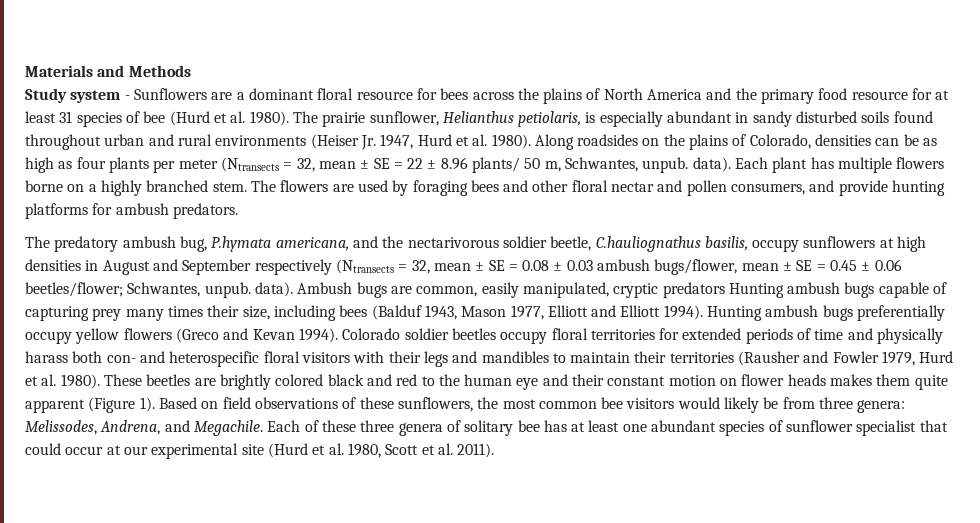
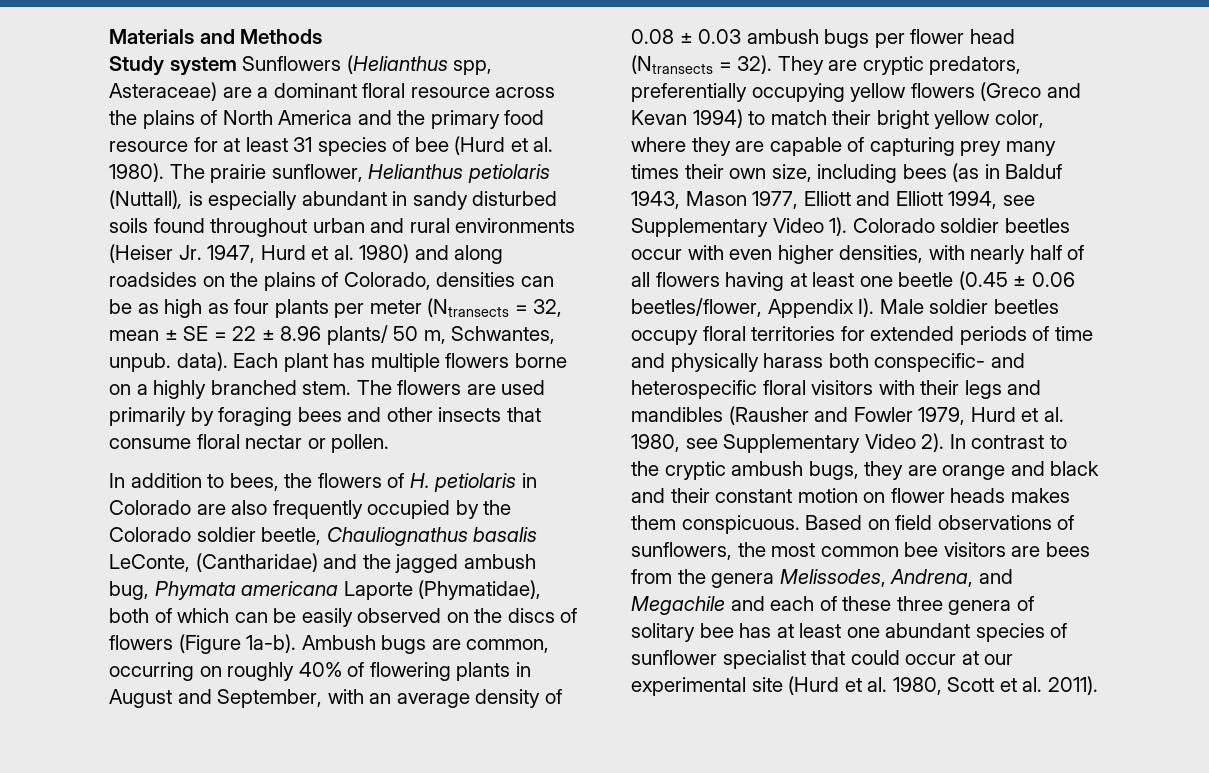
[124,88,207,100] - Sunflowers -> [242,55,493,75] [109,82,217,101] Sunflowers (Helianthus spp, Asteraceae)
[416,88,469,100] for bees -> (490, 92) none
[518,111,582,127] petiolaris, -> [467,164,550,183] [109,190,183,209] petiolaris (Nuttall),
[491,134,574,150] 1980). Along -> [359,244,504,264] 1980) and along
(388, 186) none -> [109,407,186,426] primarily
[571,180,946,196] [25,203,238,219] [25,236,927,252] [25,259,902,275] [25,282,875,298] floral nectar and pollen consumers, and provide hunting platforms for ambush predators. // The predatory ambush bug, P.hymata americana, and the nectarivorous soldier beetle, C.hauliognathus basilis, occupy sunflowers at high densities in August and September respectively (Ntransects = 32, mean ± SE = 0.08 ± 0.03 ambush bugs/flower, mean ± SE = 0.45 ± 0.06 beetles/flower; Schwantes, unpub. data). Ambush bugs are common, easily manipulated, cryptic predators Hunting ambush bugs -> [438,407,541,422] [109,434,390,453] [109,473,537,492] [109,500,512,519] [109,527,538,546] [109,553,536,573] [109,580,542,600] [109,608,578,627] [109,634,550,654] [109,662,531,681] [109,689,562,708] [631,29,1015,48] [631,55,1022,75] [631,82,1081,102] [631,109,1044,129] [631,137,765,156] insects that consume floral nectar or pollen. // In addition to bees, the flowers of H. petiolaris in Colorado are also frequently occupied by the Colorado soldier beetle, Chauliognathus basalis LeConte, (Cantharidae) and the jagged ambush bug, Phymata americana Laporte (Phymatidae), both of which can be easily observed on the discs of flowers (Figure 1a-b). Ambush bugs are common, occurring on roughly 40% of flowering plants in August and September, with an average density of 0.08 ± 0.03 ambush bugs per flower head (Ntransects = 32). They are cryptic predators, preferentially occupying yellow flowers (Greco and Kevan 1994) to match their bright yellow color, where they are
(240, 311) none -> [729,168,767,179] own
[371,305,422,320] (Balduf -> [952,163,1063,182] (as in Balduf
[663,305,946,321] [25,328,401,344] 1994). Hunting ambush bugs preferentially occupy yellow flowers (Greco and Kevan 1994). Colorado -> [948,191,1035,209] [631,217,1070,237] [631,245,1085,264] [631,271,1075,291] [631,298,924,318] 1994, see Supplementary Video 1). Colorado soldier beetles occur with even higher densities, with nearly half of all flowers having at least one beetle (0.45 ± 0.06 beetles/flower, Appendix I). Male
[106,355,136,363] con- -> [874,353,986,372] conspecific-
[552,351,734,363] to maintain their territories -> (723, 414) none
[60,374,539,390] 1980). These beetles are brightly colored black and red to the human eye -> [631,433,1067,453] [631,461,1100,480] 1980, see Supplementary Video 2). In contrast to the cryptic ambush bugs, they are orange and black
[914,375,948,390] [25,397,155,413] quite apparent (Figure 1). -> [681,515,800,534] conspicuous.
[359,397,394,409] these -> (1075, 522) none
[677,397,906,413] [25,420,301,436] would likely be from three genera: Melissodes, Andrena, and Megachile. Each -> [1011,542,1090,557] [631,569,1013,588] [631,596,815,615] are bees from the genera Melissodes, Andrena, and Megachile and each

